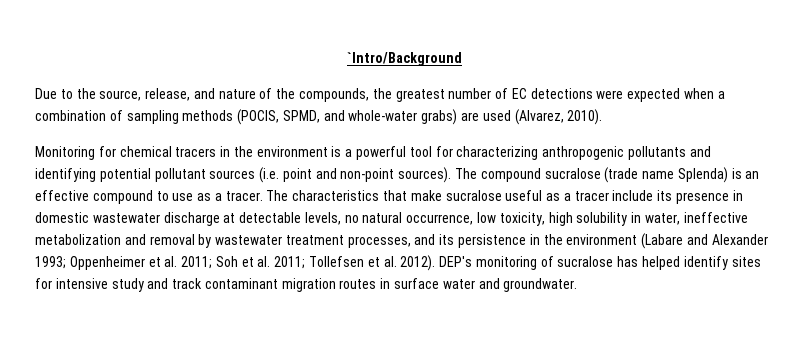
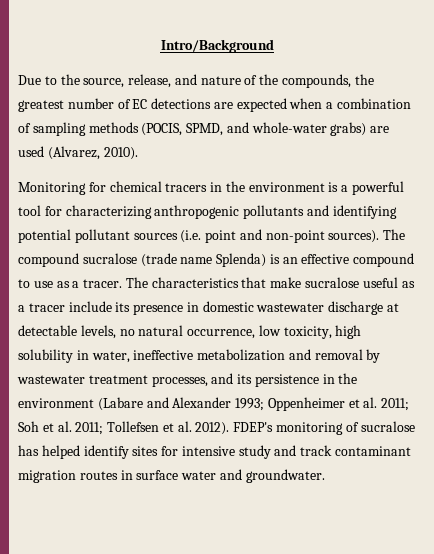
[347,52,462,66] `Intro/Background -> [160,39,274,53] Intro/Background
[596,90,624,99] were -> [213,102,233,109] are
[439,256,473,267] DEP's -> [233,422,274,432] FDEP's

